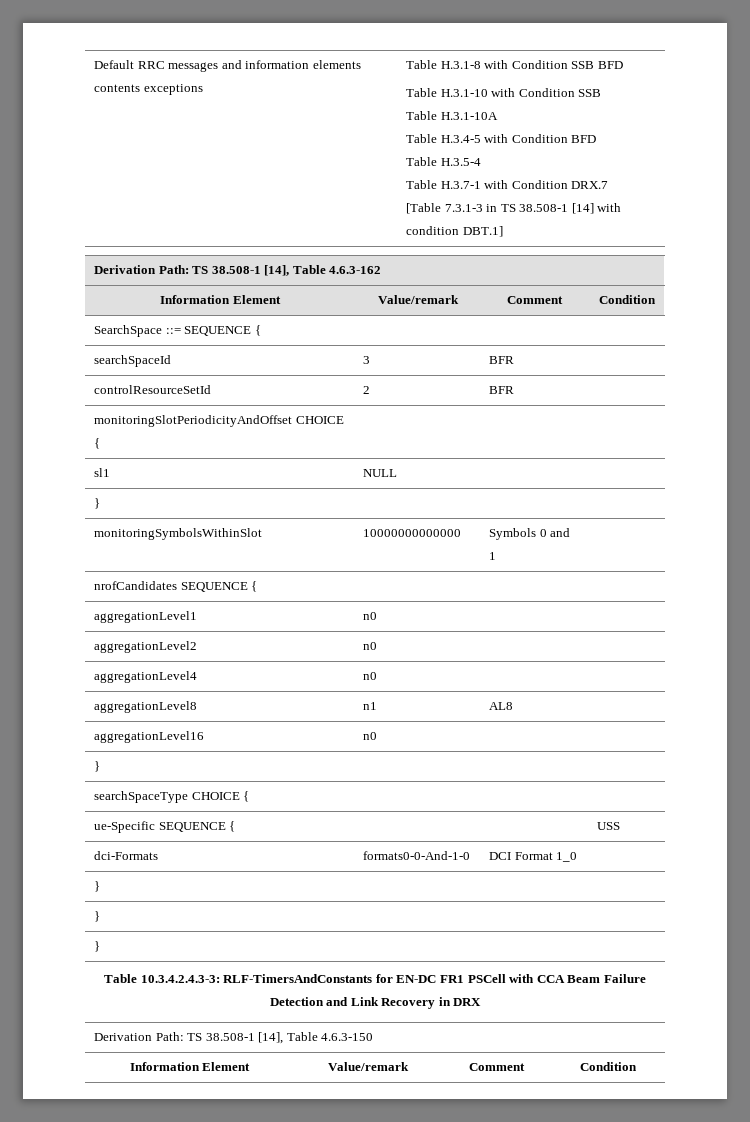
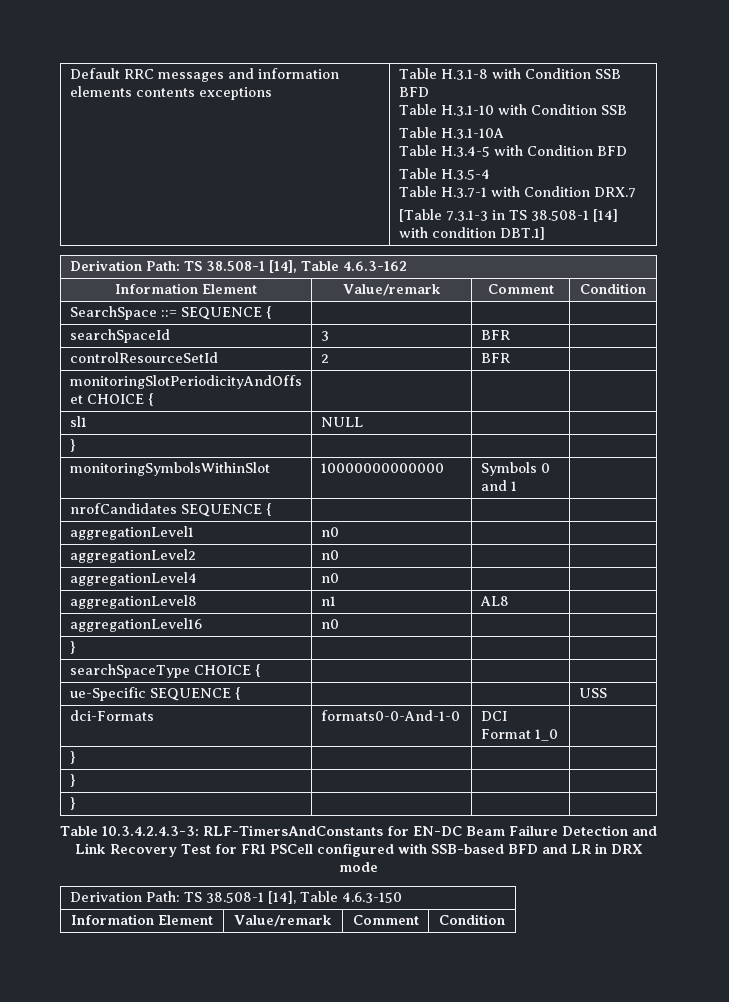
[439,974,565,983] FR1 PSCell with CCA -> (462, 831) none
(436, 1003) none -> [181,843,592,857] Test for FR1 PSCell configured with SSB-based BFD and LR
(482, 1002) none -> [339,862,378,872] mode

